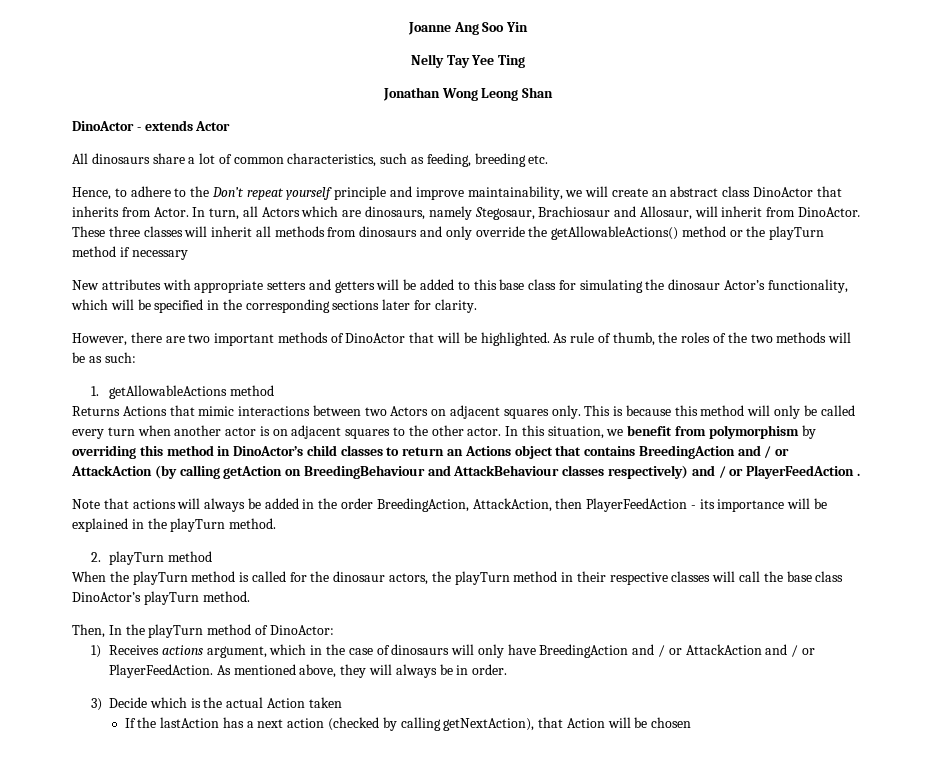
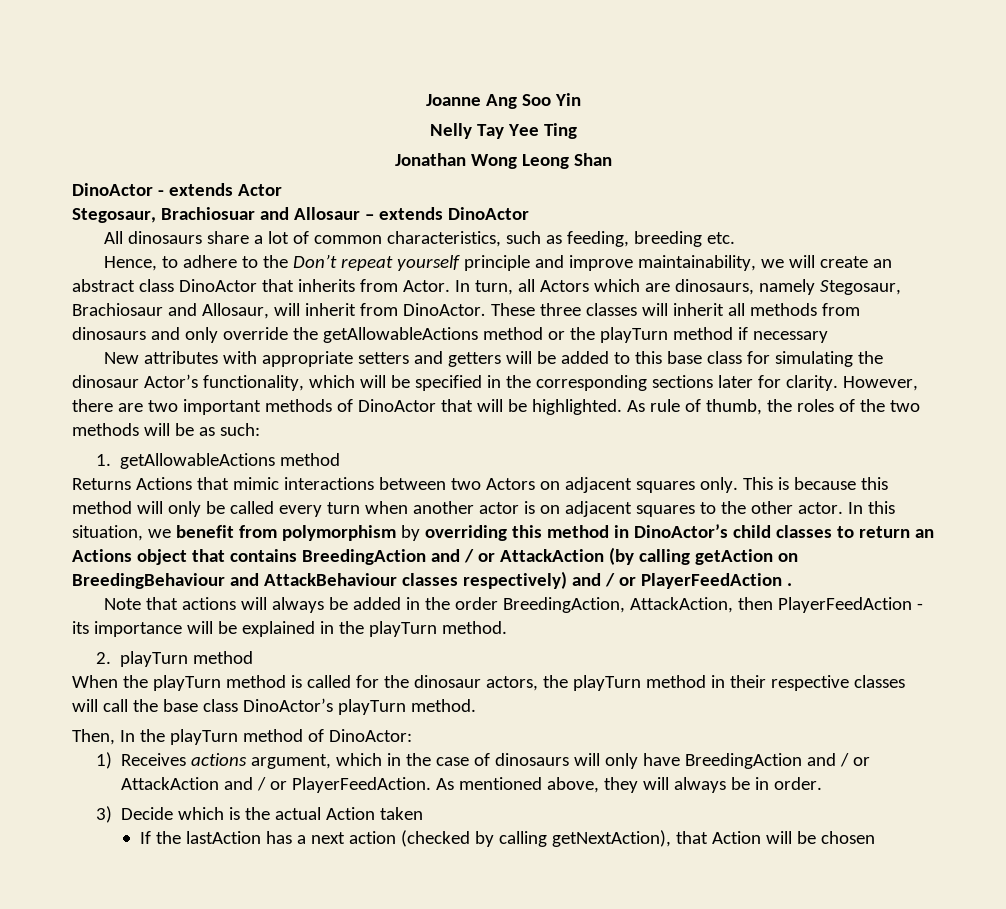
(231, 126) none -> [72,207,529,223] // Stegosaur, Brachiosuar and Allosaur – extends DinoActor
[551,226,679,240] getAllowableActions() -> [322,327,478,343] getAllowableActions
(477, 306) // -> (838, 383) none

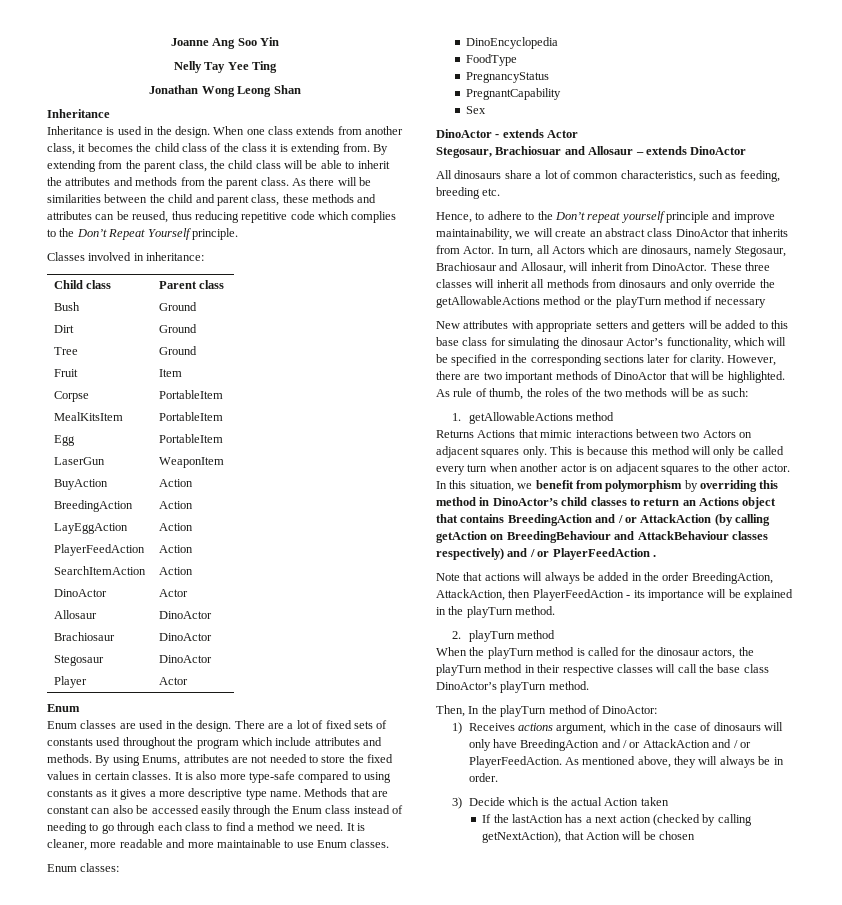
(612, 159) none -> [47,109,110,118] [47,126,404,138] [47,143,388,155] [47,160,390,172] [47,177,372,189] [47,194,377,206] [47,211,397,223] [47,228,238,240] [47,252,205,261] [53,280,112,289] [158,280,225,289] [53,302,80,311] [158,302,197,311] [53,325,74,333] [158,324,197,333] [53,347,78,355] [158,346,197,355] [53,369,78,377] [158,369,182,377] [53,391,89,402] [158,390,223,399] [53,412,123,421] [158,412,223,421] [53,435,75,446] [158,434,223,443] [53,457,105,465] [158,457,224,468] [53,479,108,490] [158,479,193,487] [53,500,133,512] [158,501,193,509] [53,523,128,534] [158,523,193,531] [53,544,145,556] [158,545,193,553] [53,566,146,575] [158,567,193,575] [53,589,107,597] [158,589,188,597] [53,610,97,619] [158,611,212,619] [53,632,115,641] [158,633,212,641] [53,655,104,666] [158,655,212,663] [53,676,87,688] [158,677,188,685] [47,704,80,712] [47,720,388,732] [47,737,382,749] [47,754,394,766] [47,771,392,783] [47,788,389,800] [47,805,404,817] [47,822,365,834] [47,839,390,851] [47,863,120,872] [466,37,559,49] [466,54,518,66] [466,72,550,83] [466,88,562,100] [466,106,487,114] // Inheritance // Inheritance is used in the design. When one class extends from another class, it becomes the child class of the class it is extending from. By extending from the parent class, the child class will be able to inherit the attributes and methods from the parent class. As there will be similarities between the child and parent class, these methods and attributes can be reused, thus reducing repetitive code which complies to the Don’t Repeat Yourself principle. // Classes involved in inheritance: // Child class | Parent class // Bush | Ground // Dirt | Ground // Tree | Ground // Fruit | Item // Corpse | PortableItem // MealKitsItem | PortableItem // Egg | PortableItem // LaserGun | WeaponItem // BuyAction | Action // BreedingAction | Action // LayEggAction | Action // PlayerFeedAction | Action // SearchItemAction | Action // DinoActor | Actor // Allosaur | DinoActor // Brachiosaur | DinoActor // Stegosaur | DinoActor // Player | Actor // Enum // Enum classes are used in the design. There are a lot of fixed sets of constants used throughout the program which include attributes and methods. By using Enums, attributes are not needed to store the fixed values in certain classes. It is also more type-safe compared to using constants as it gives a more descriptive type name. Methods that are constant can also be accessed easily through the Enum class instead of needing to go through each class to find a method we need. It is cleaner, more readable and more maintainable to use Enum classes. // Enum classes: // DinoEncyclopedia // FoodType // PregnancyStatus // PregnantCapability // Sex

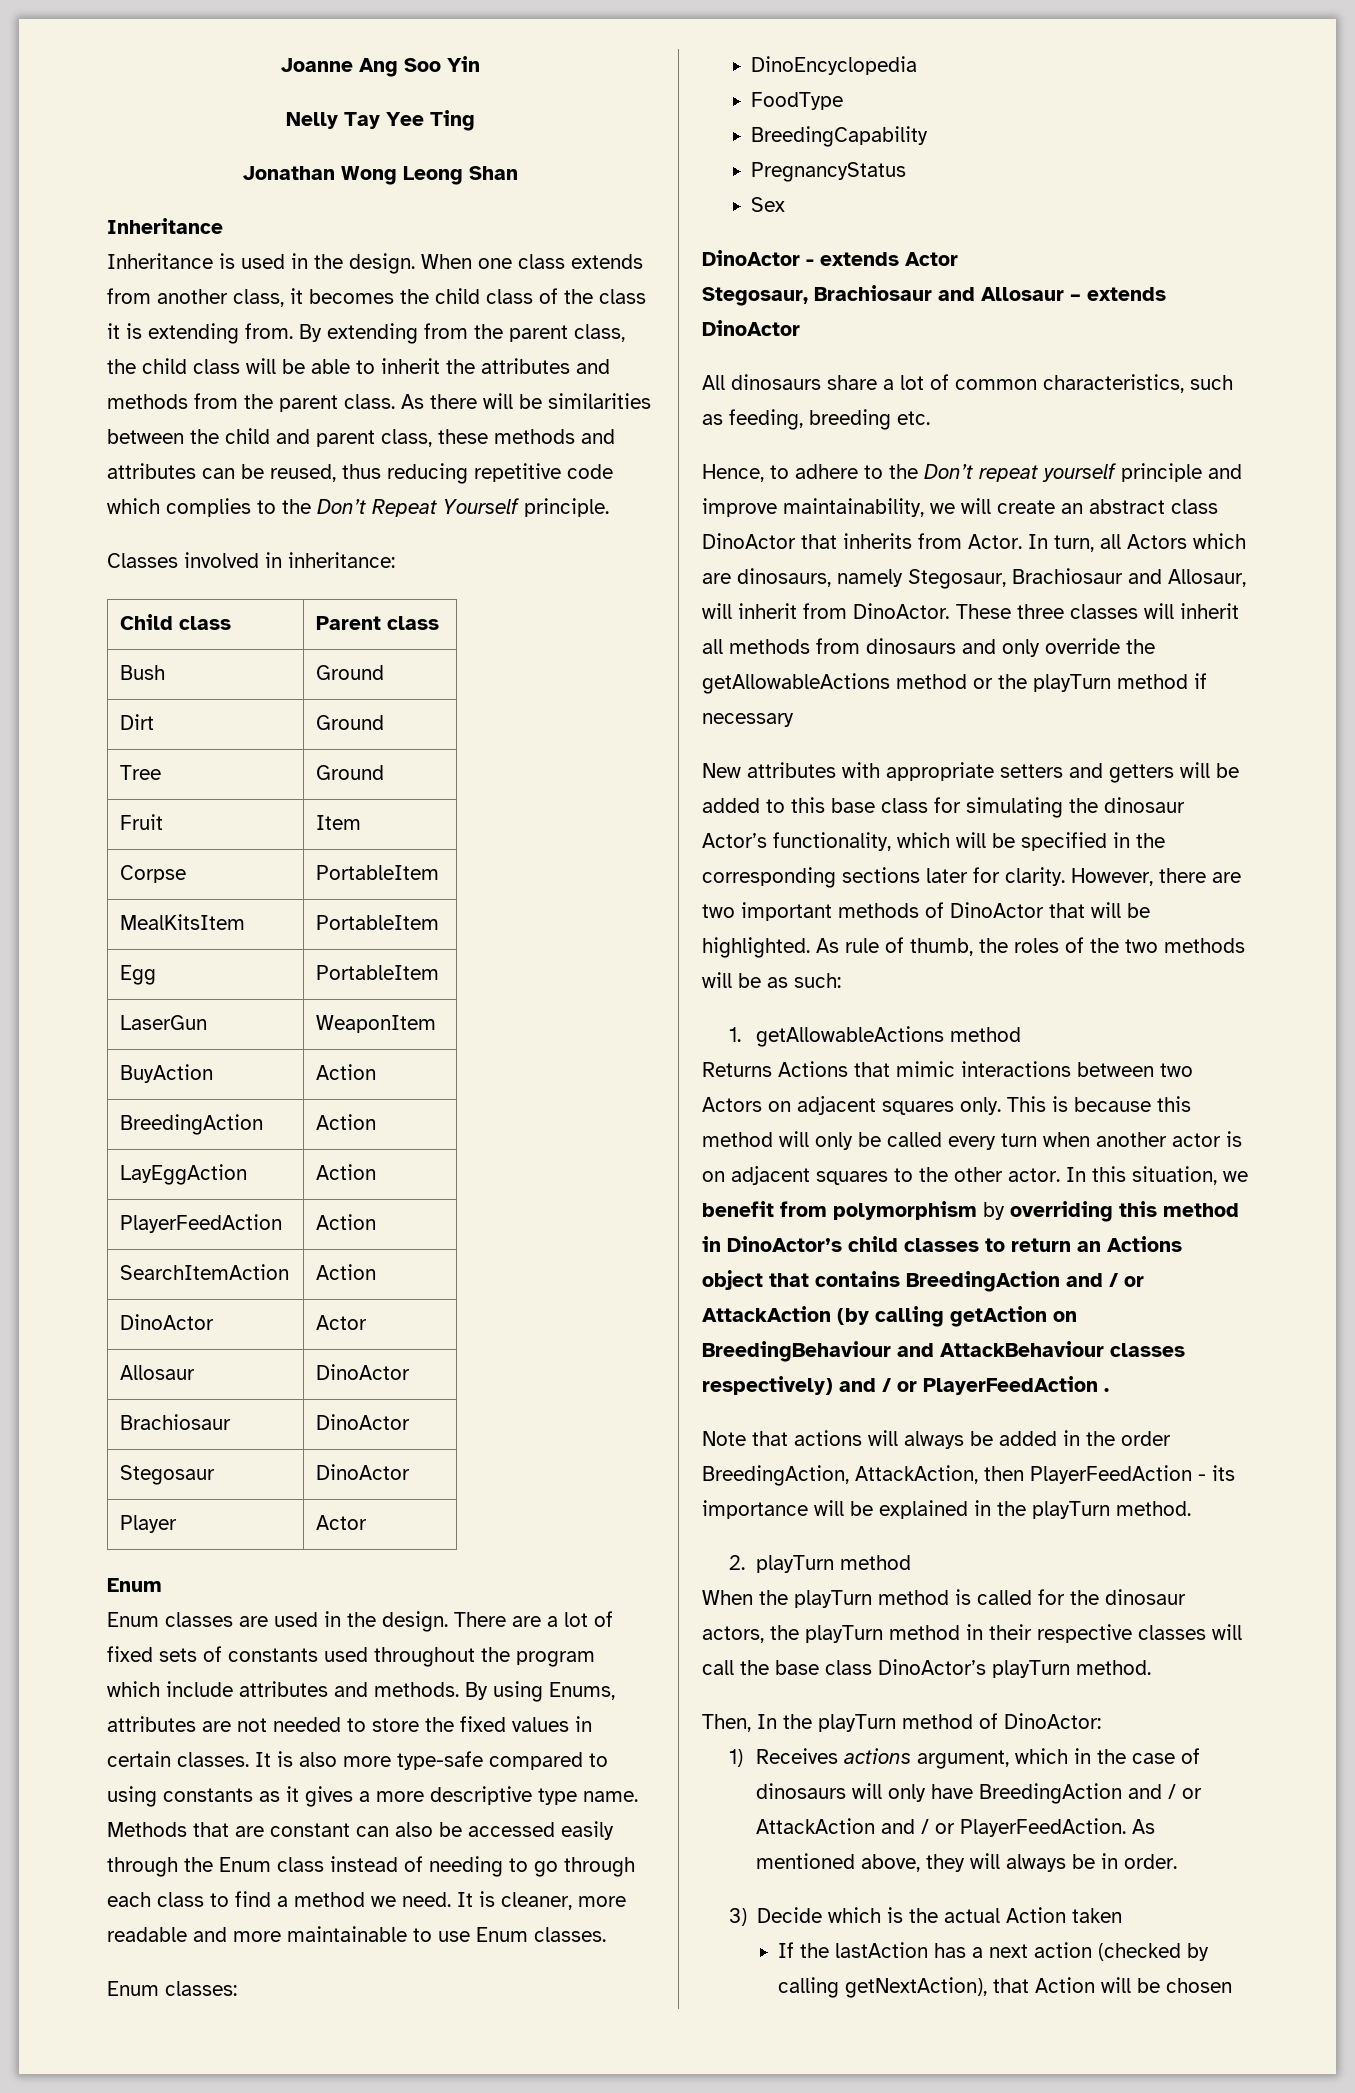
(518, 60) none -> [751,126,929,147] // BreedingCapability
[466,88,562,100] // PregnantCapability -> (907, 172) none
[495,146,562,155] Brachiosuar -> [814,285,932,301] Brachiosaur

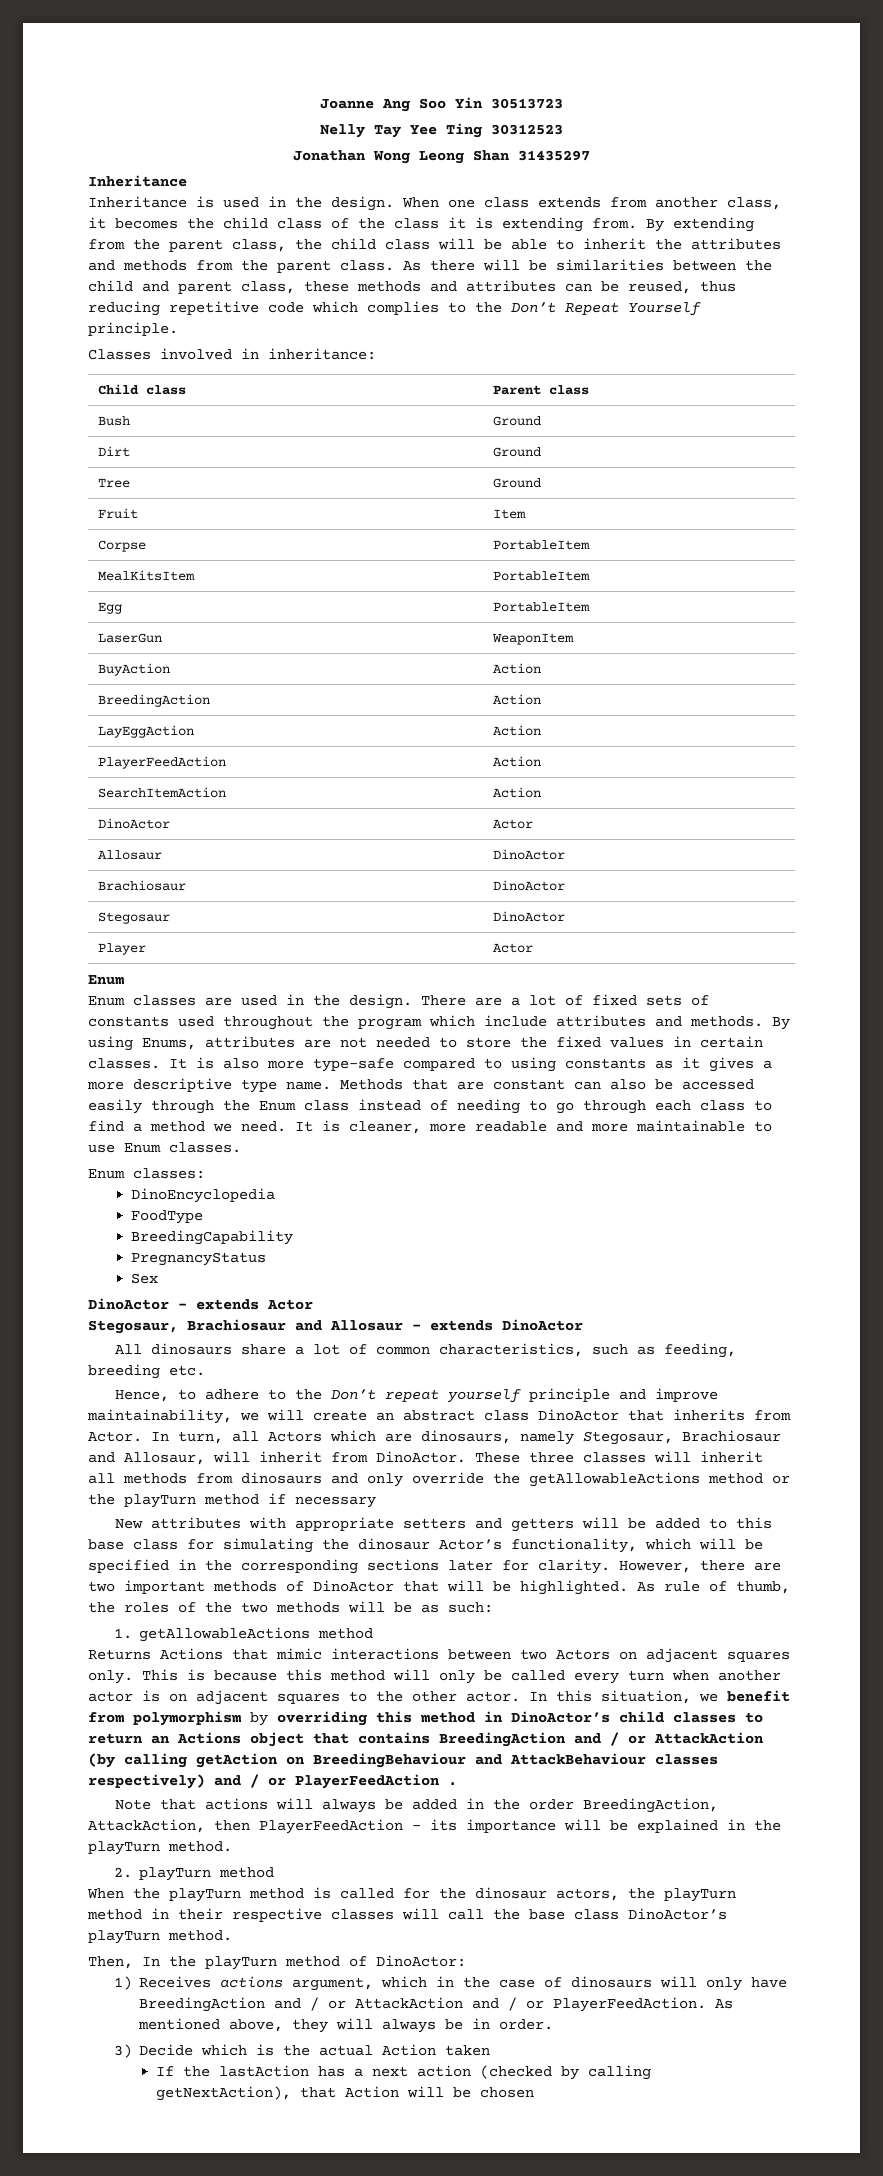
(480, 64) none -> [491,98,563,109] 30513723
(475, 120) none -> [491,124,563,135] 30312523
(518, 173) none -> [518,150,590,161] 31435297

